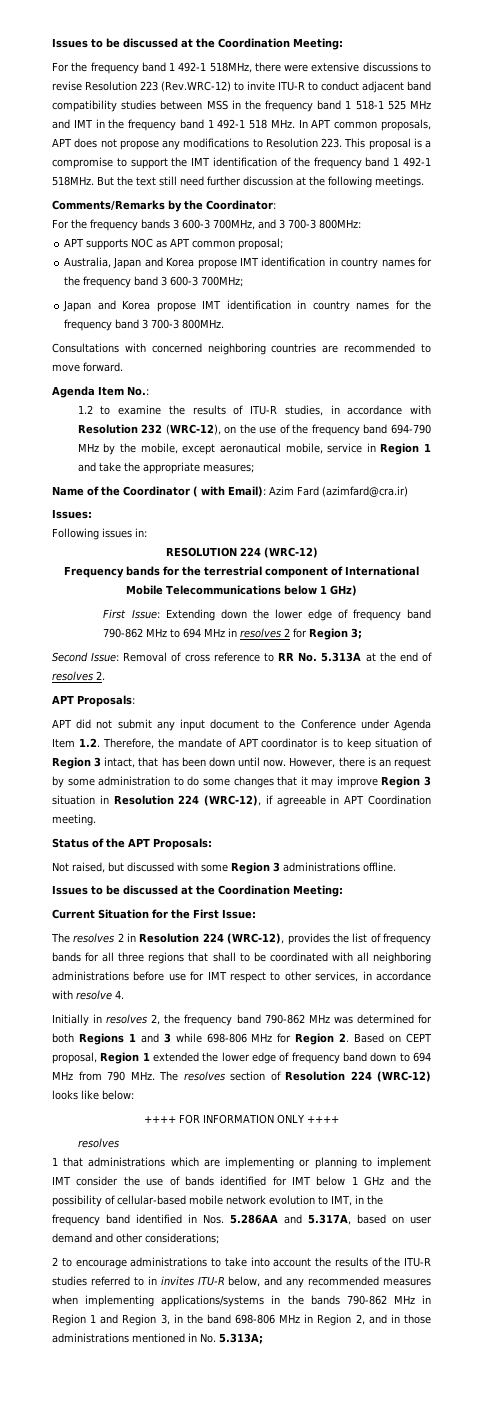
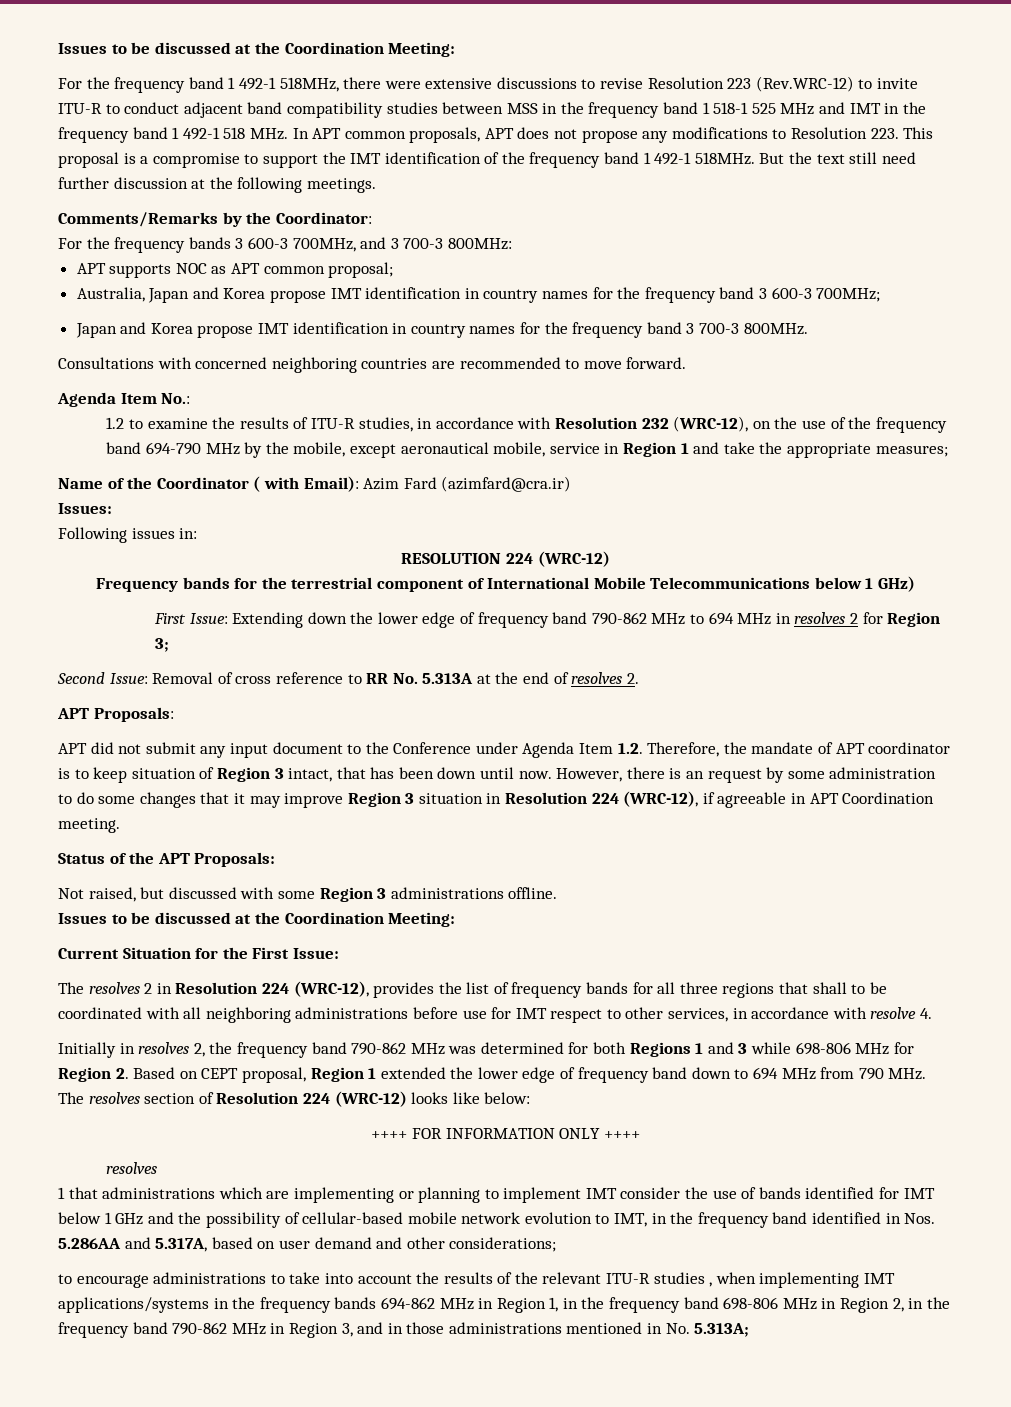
[52,1257,58,1266] 2 -> (557, 1244) none
(401, 1262) none -> [542,1272,602,1284] relevant
[90,1276,431,1288] referred to in invites ITU-R below, and any recommended measures -> [709,1282,713,1287] ,
(155, 1301) none -> [864,1273,896,1284] IMT
[310,1295,431,1305] [52,1314,203,1326] bands 790-862 MHz in Region 1 and Region 3, in the -> [259,1297,681,1313] frequency bands 694-862 MHz in Region 1, in the frequency
(365, 1319) none -> [908,1297,950,1309] [58,1322,353,1338] in the frequency band 790-862 MHz in Region 3,

